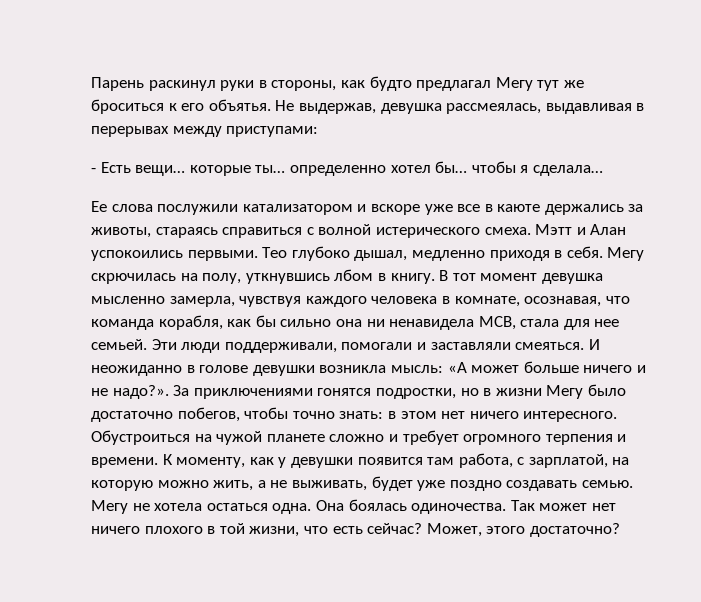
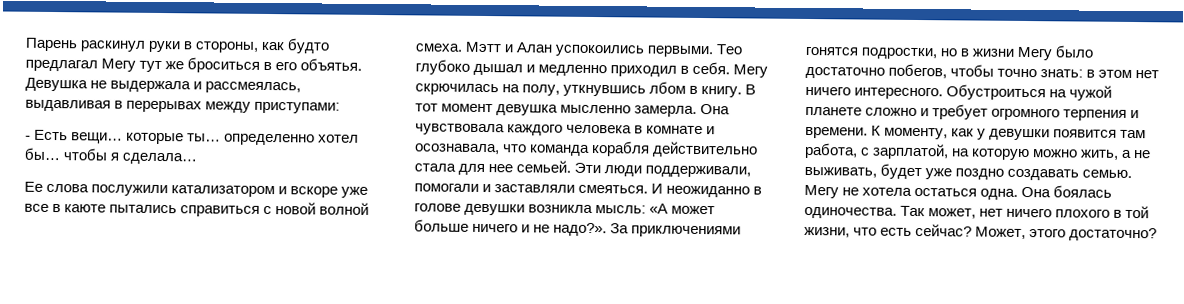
[168,103,177,111] к -> [263,61,273,71] в
[275,100,442,114] Не выдержав, девушка -> [25,77,203,93] Девушка не выдержала и
[544,204,644,215] [91,224,480,238] держались за животы, стараясь справиться с волной истерического -> [109,202,370,217] пытались справиться с новой волной
[354,250,550,261] дышал, медленно приходя -> [473,63,678,77] дышал и медленно приходил
[169,296,630,307] [91,315,516,330] замерла, чувствуя каждого человека в комнате, осознавая, что команда корабля, как бы сильно она ни ненавидела MCB, -> [634,104,731,117] [415,123,716,136] [414,141,759,158] замерла. Она чувствовала каждого человека в комнате и осознавала, что команда корабля действительно
[539,503,588,511] может -> [928,208,977,219] может,

